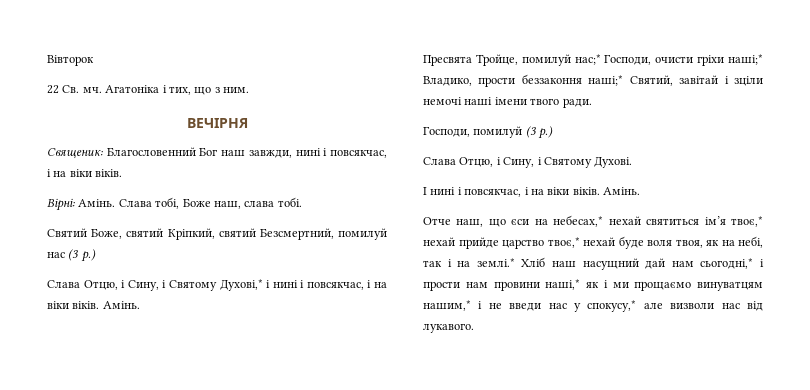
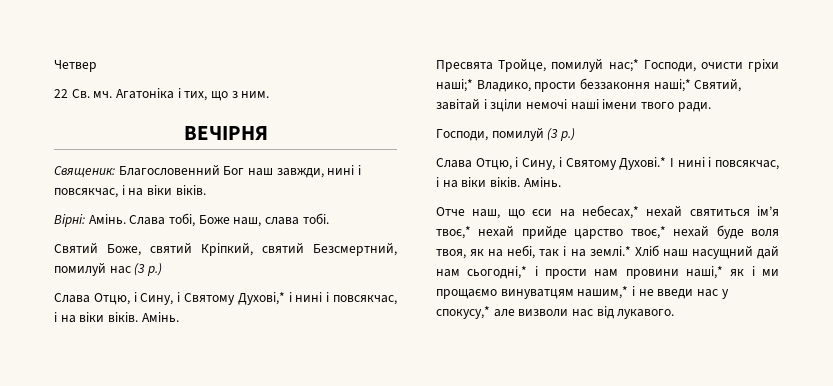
[47,55,94,66] Вівторок -> [54,60,97,72] Четвер
[594,156,633,168] Духові. // -> [619,157,667,170] Духові.*

